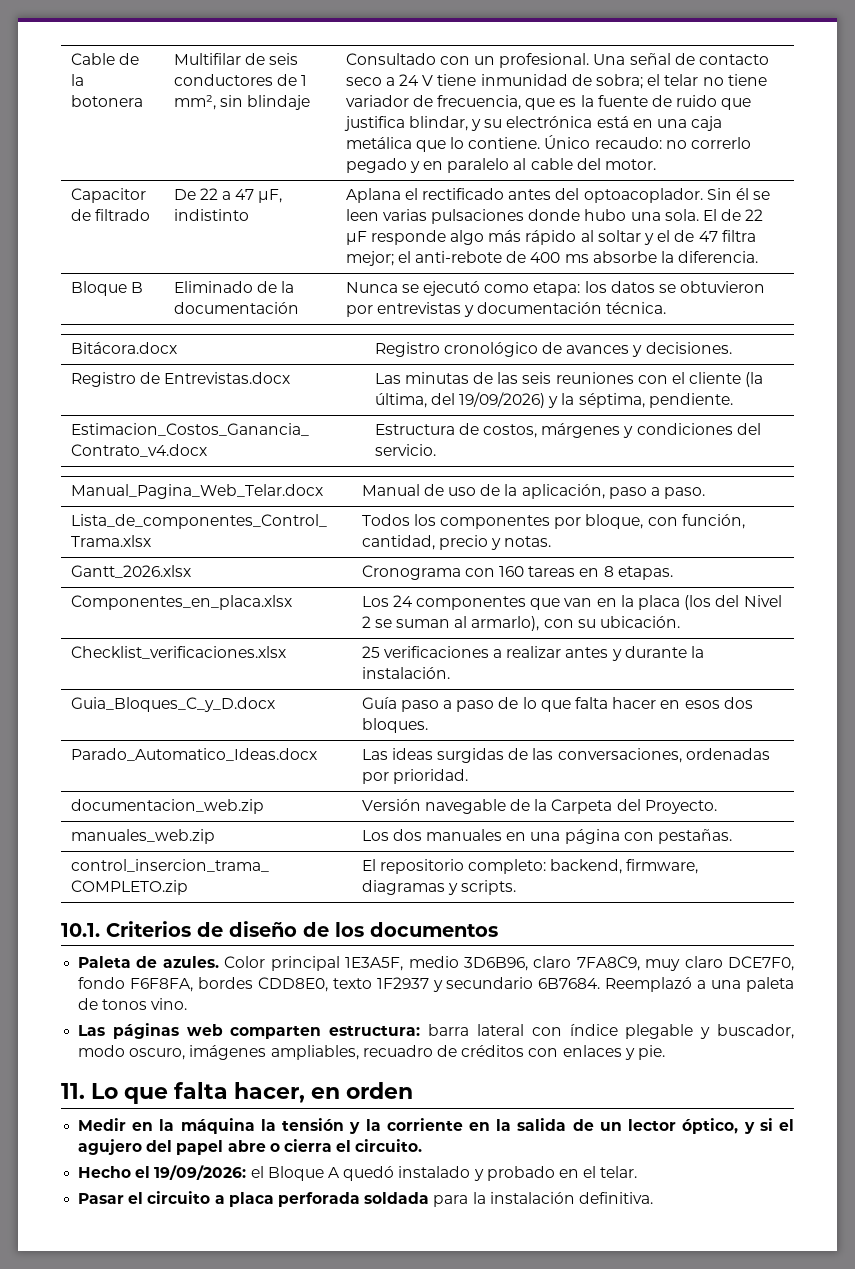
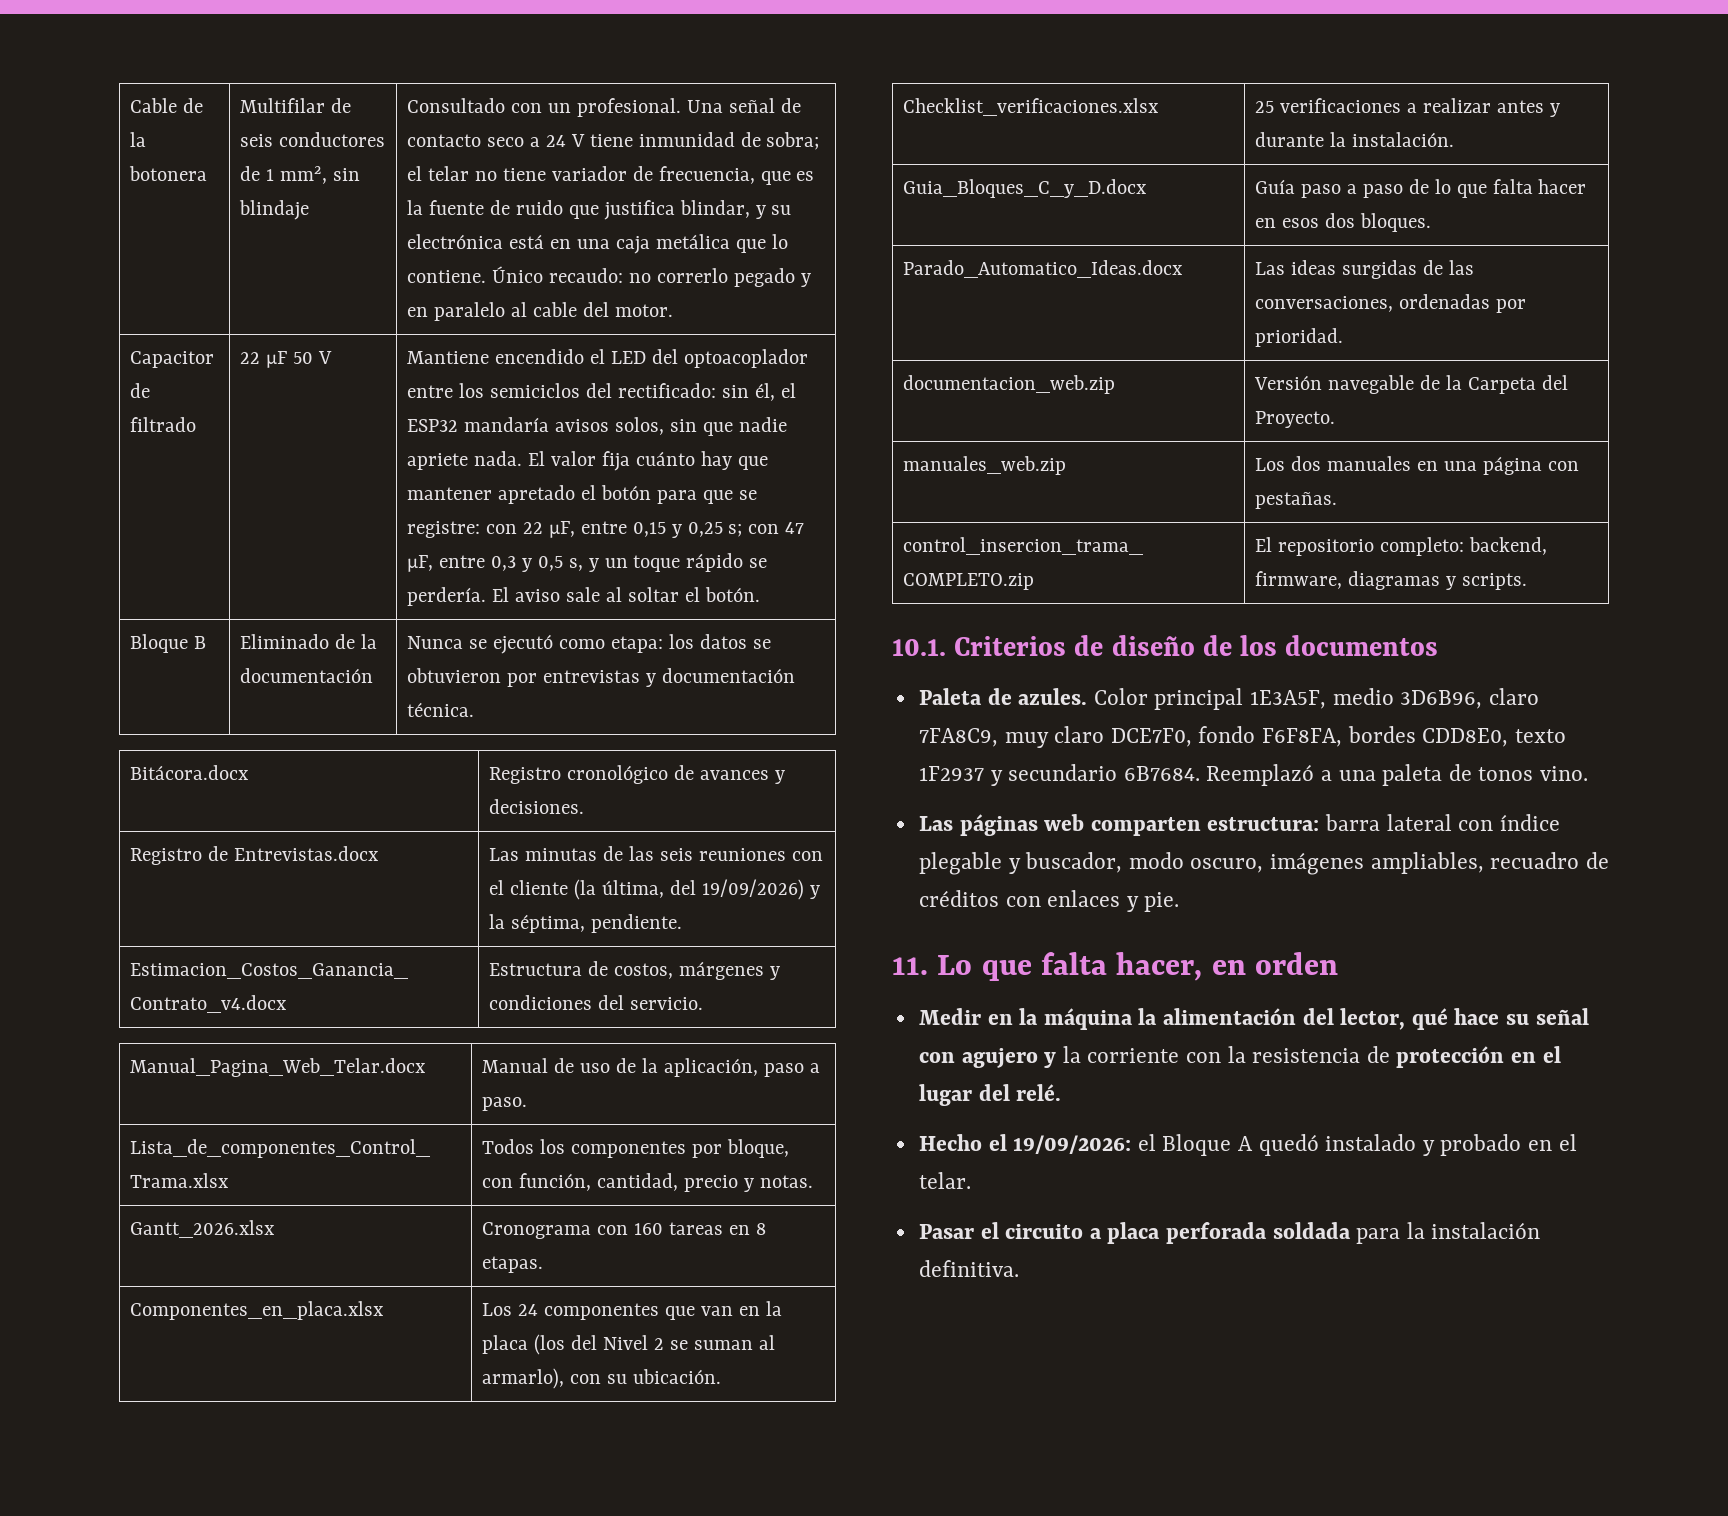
[173,188,283,203] [173,209,249,221] [345,188,771,203] [345,209,764,224] [345,230,756,245] [345,251,759,266] De 22 a 47 µF, indistinto | Aplana el rectificado antes del optoacoplador. Sin él se leen varias pulsaciones donde hubo una sola. El de 22 µF responde algo más rápido al soltar y el de 47 filtra mejor; el anti-rebote de 400 ms absorbe la diferencia. -> [239,351,332,368] [406,349,808,368] [406,383,796,401] [406,417,787,436] [406,451,768,471] [406,485,757,504] [406,521,805,538] [406,553,768,572] [406,587,760,606] 22 µF 50 V | Mantiene encendido el LED del optoacoplador entre los semiciclos del rectificado: sin él, el ESP32 mandaría avisos solos, sin que nadie apriete nada. El valor fija cuánto hay que mantener apretado el botón para que se registre: con 22 µF, entre 0,15 y 0,25 s; con 47 µF, entre 0,3 y 0,5 s, y un toque rápido se perdería. El aviso sale al soltar el botón.
[282,1118,794,1134] [78,1139,423,1155] tensión y la corriente en la salida de un lector óptico, y si el agujero del papel abre o cierra el circuito. -> [1163,1008,1589,1030] [918,1046,1561,1068] [918,1084,1062,1106] alimentación del lector, qué hace su señal con agujero y la corriente con la resistencia de protección en el lugar del relé.

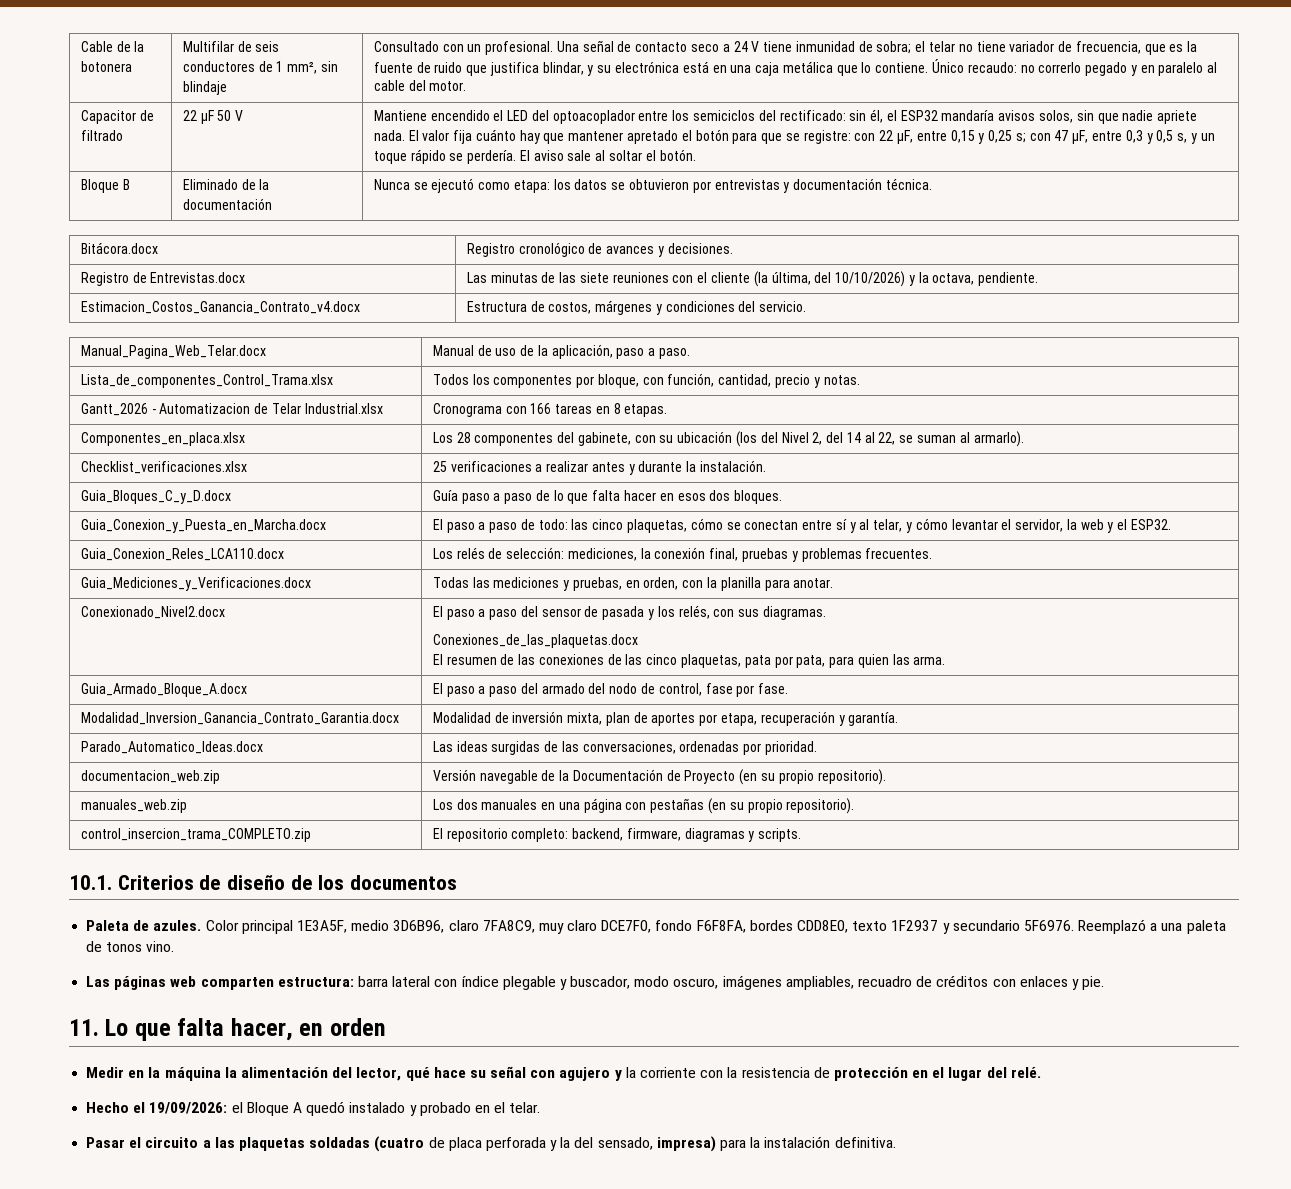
[659,848,693,861] seis -> [579,272,609,283] siete
[701,879,820,900] [488,914,585,933] 19/09/2026) y la séptima, -> [835,271,975,287] 10/10/2026) y la octava,
[129,1220,274,1238] Gantt_2026.xlsx -> [80,403,383,416] Gantt_2026 - Automatizacion de Telar Industrial.xlsx
[633,1223,663,1235] 160 -> [530,403,552,414] 166
[517,1301,782,1320] [481,1334,775,1355] [481,1368,721,1389] 24 componentes que van en la placa (los del Nivel 2 se suman al armarlo), con su ubicación. -> [456,431,1024,447] 28 componentes del gabinete, con su ubicación (los del Nivel 2, del 14 al 22, se suman al armarlo).
(1431, 222) none -> [80,519,326,533] [432,518,1171,533] [80,548,284,561] [432,547,933,562] [80,577,311,591] [432,577,834,591] [80,606,225,619] [432,605,826,620] [432,634,638,648] [432,654,946,668] [80,683,247,697] [432,683,789,697] [80,712,399,725] [432,711,899,726] // Guia_Conexion_y_Puesta_en_Marcha.docx | El paso a paso de todo: las cinco plaquetas, cómo se conectan entre sí y al telar, y cómo levantar el servidor, la web y el ESP32. // Guia_Conexion_Reles_LCA110.docx | Los relés de selección: mediciones, la conexión final, pruebas y problemas frecuentes. // Guia_Mediciones_y_Verificaciones.docx | Todas las mediciones y pruebas, en orden, con la planilla para anotar. // Conexionado_Nivel2.docx | El paso a paso del sensor de pasada y los relés, con sus diagramas. // Conexiones_de_las_plaquetas.docx // El resumen de las conexiones de las cinco plaquetas, pata por pata, para quien las arma. // Guia_Armado_Bloque_A.docx | El paso a paso del armado del nodo de control, fase por fase. // Modalidad_Inversion_Ganancia_Contrato_Garantia.docx | Modalidad de inversión mixta, plan de aportes por etapa, recuperación y garantía.
[1467,375,1568,394] [1254,411,1335,428] Carpeta del Proyecto. -> [572,769,886,785] Documentación de Proyecto (en su propio repositorio).
[1254,492,1337,509] pestañas. -> [650,798,855,814] pestañas (en su propio repositorio).
[1123,766,1200,781] 6B7684. -> [1023,920,1074,931] 5F6976.
[1107,1222,1351,1244] placa perforada soldada -> [214,1136,716,1152] las plaquetas soldadas (cuatro de placa perforada y la del sensado, impresa)

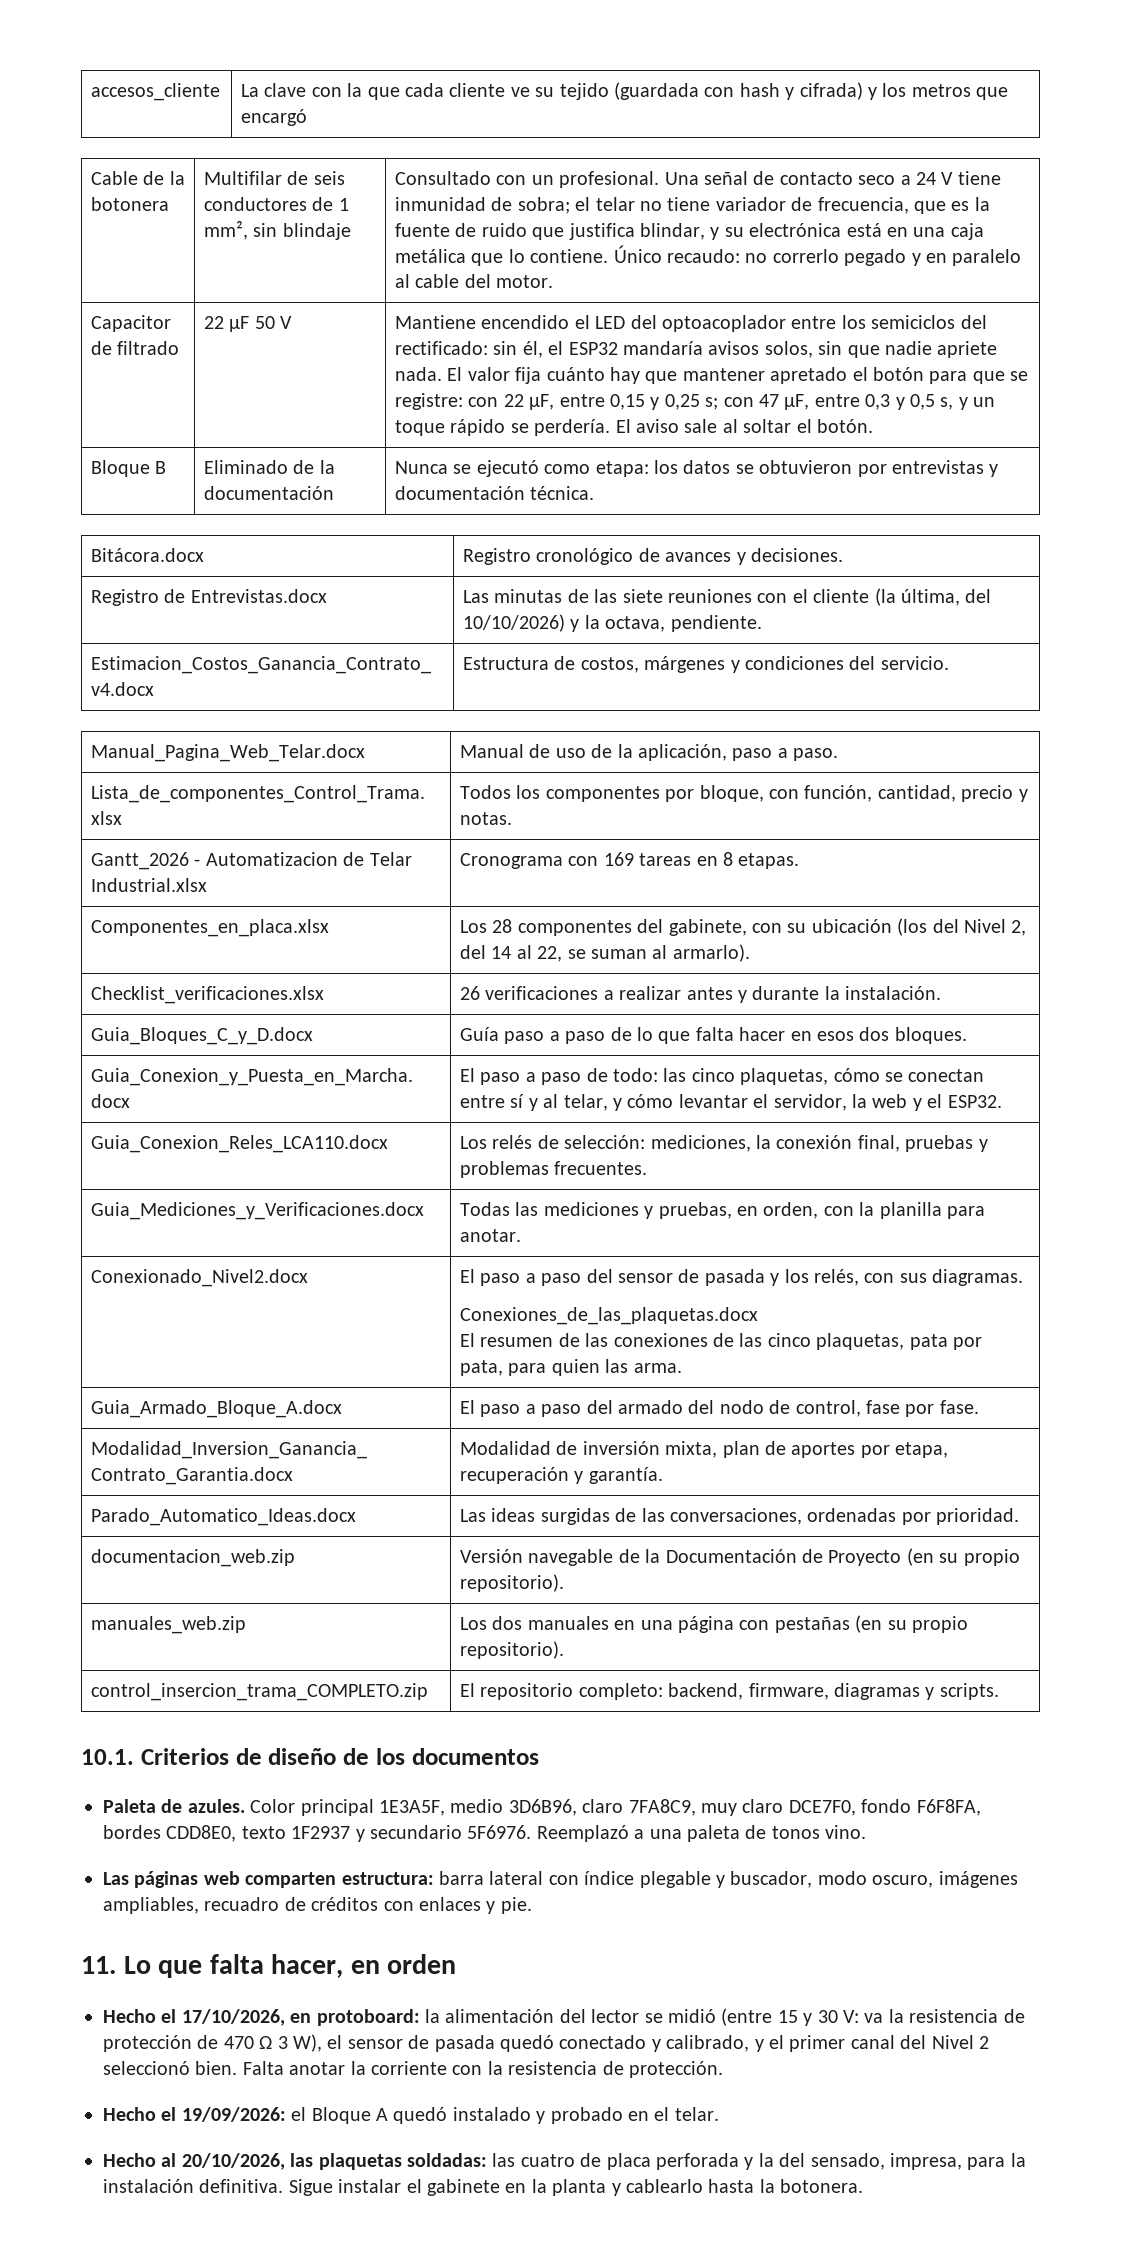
(80, 46) none -> [91,83,221,101] [241,82,1009,100] [241,109,308,126] accesos_cliente | La clave con la que cada cliente ve su tejido (guardada con hash y cifrada) y los metros que encargó //
[530,403,552,414] 166 -> [603,852,634,866] 169
[432,461,447,472] 25 -> [460,986,481,1000] 26
[86,1066,622,1081] Medir en la máquina la alimentación del lector, qué hace su señal con agujero y -> [103,2008,1025,2026] [103,2034,989,2052] [103,2061,346,2075] Hecho el 17/10/2026, en protoboard: la alimentación del lector se midió (entre 15 y 30 V: va la resistencia de protección de 470 Ω 3 W), el sensor de pasada quedó conectado y calibrado, y el primer canal del Nivel 2 seleccionó bien. Falta anotar
[833,1067,1041,1081] protección en el lugar del relé. -> [628,2061,723,2078] protección.
[86,1136,425,1152] Pasar el circuito a las plaquetas soldadas (cuatro -> [103,2153,575,2170] Hecho al 20/10/2026, las plaquetas soldadas: las cuatro
[656,1136,716,1152] impresa) -> [889,2153,962,2170] impresa,
(896, 1142) none -> [288,2179,864,2196] Sigue instalar el gabinete en la planta y cablearlo hasta la botonera.

